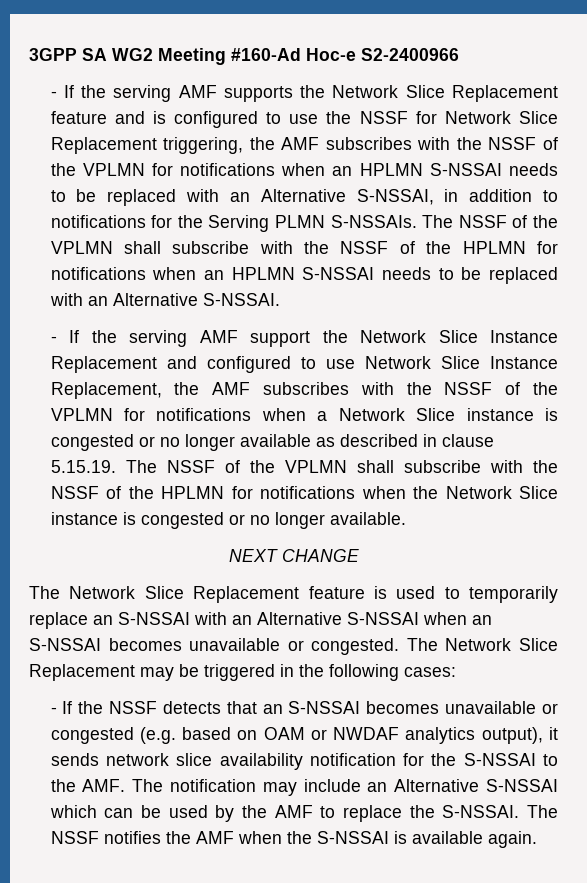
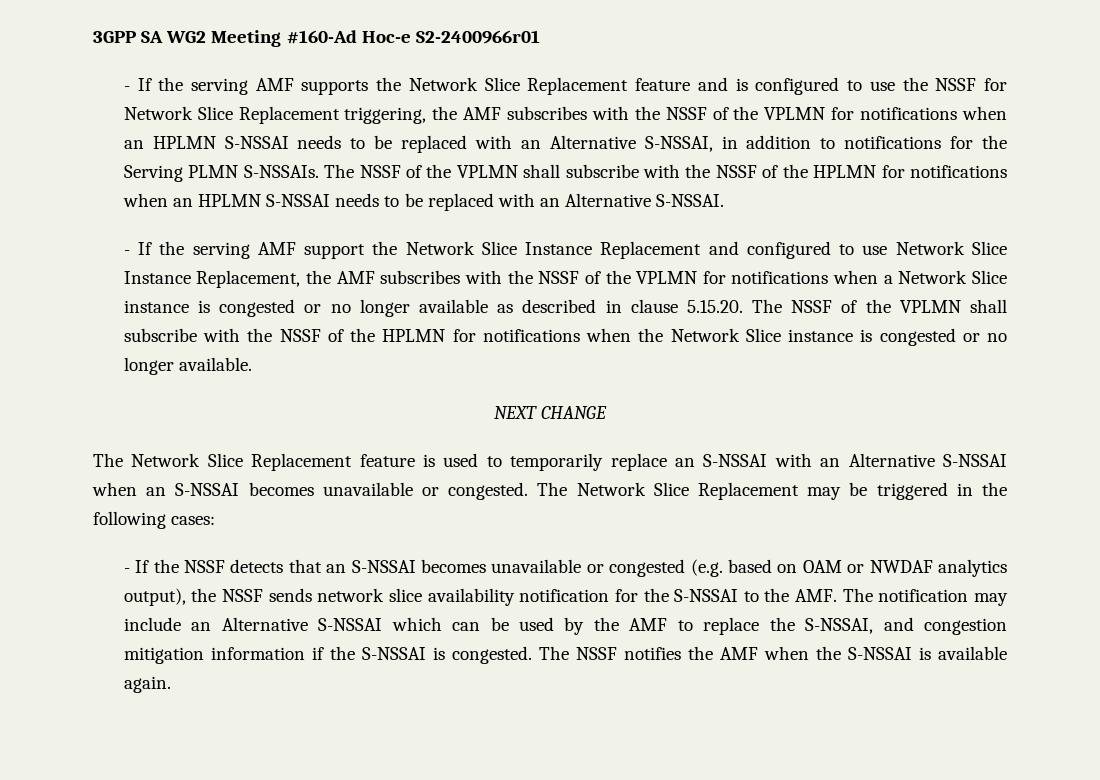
[361,48,459,61] S2-2400966 -> [415,30,540,44] S2-2400966r01
[50,460,116,473] 5.15.19. -> [686,300,743,313] 5.15.20.
[549,727,559,740] it -> [191,588,264,602] the NSSF
[442,805,520,818] S-NSSAI. -> [805,617,1007,635] [123,646,532,664] S-NSSAI, and congestion mitigation information if the S-NSSAI is congested.

